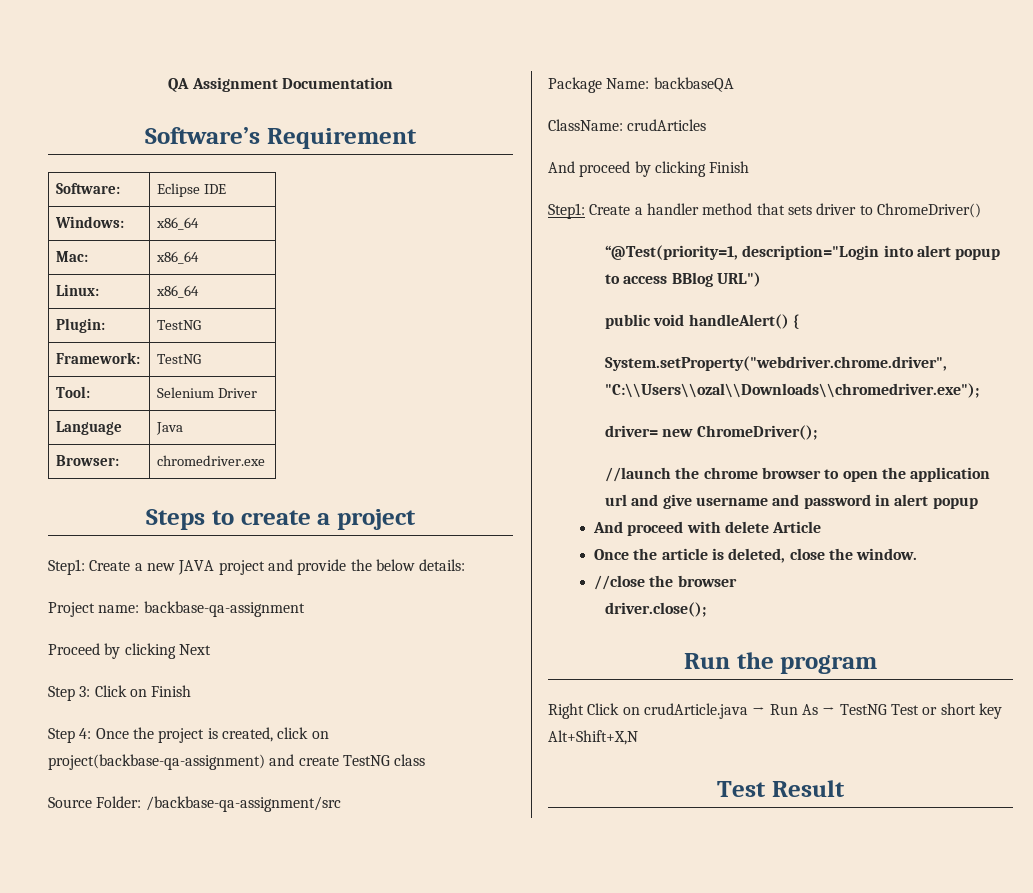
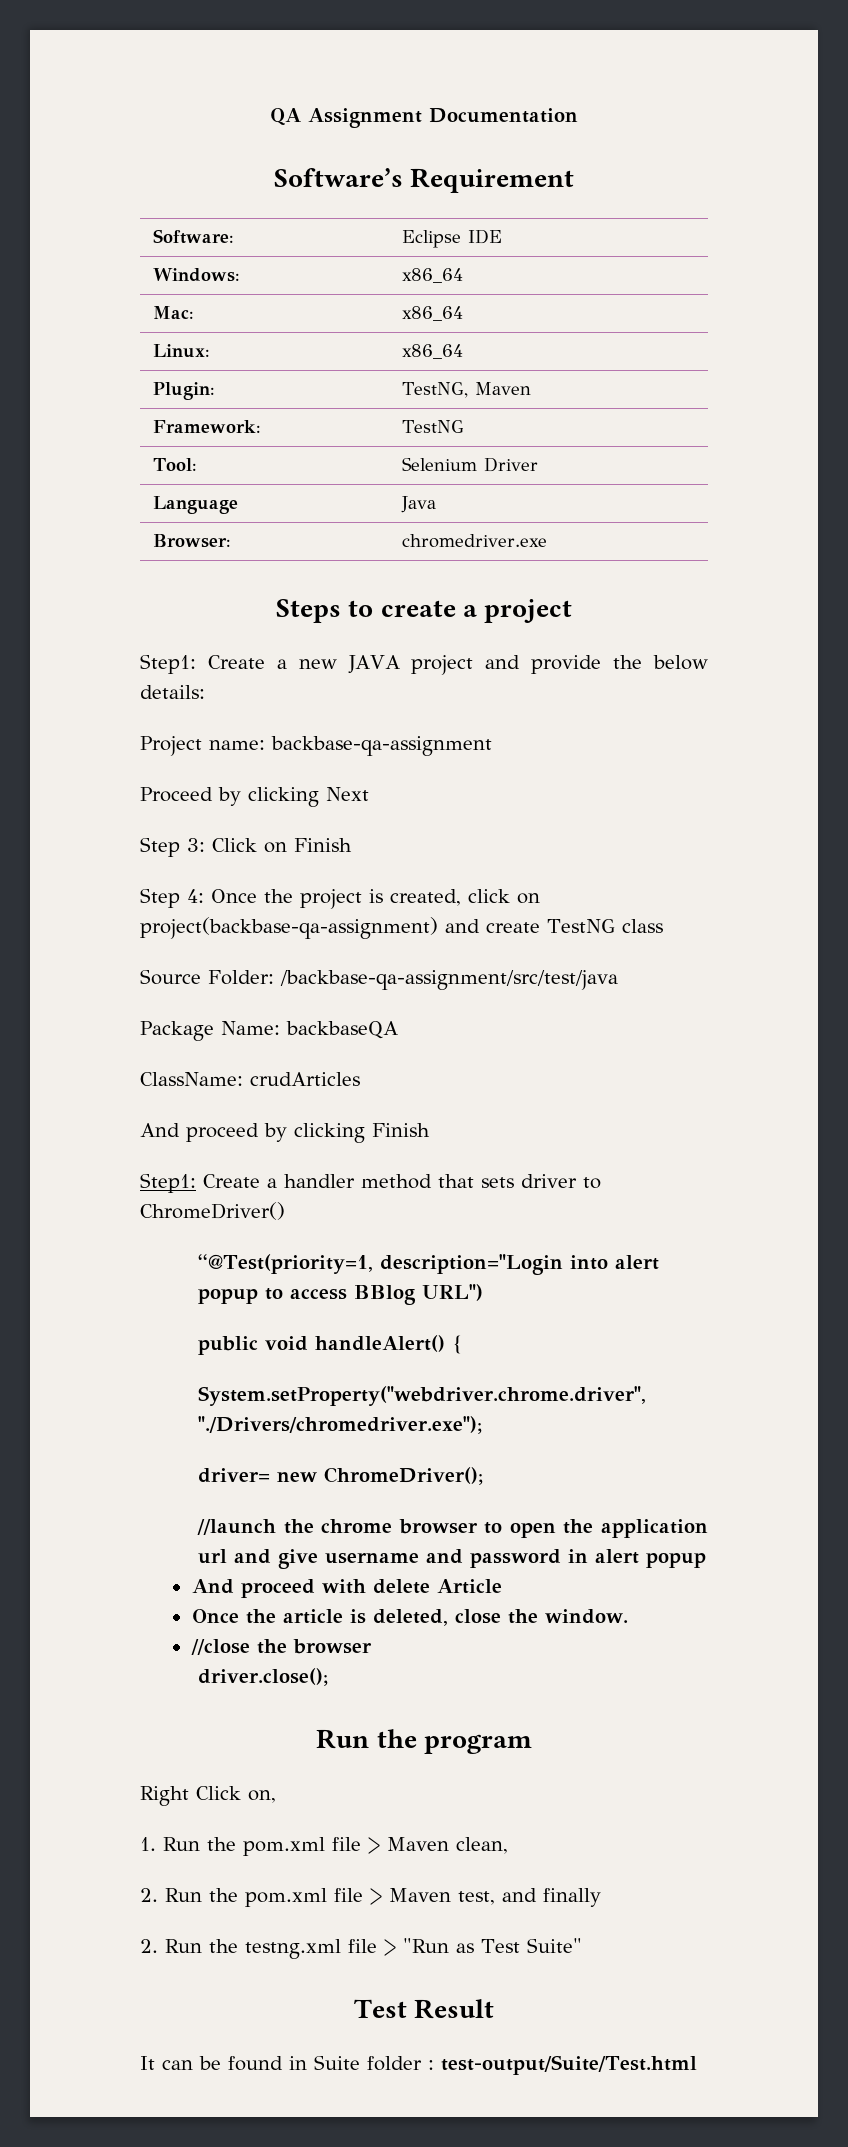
[157,320,202,330] TestNG -> [402,382,532,398] TestNG, Maven
[145,796,341,812] /backbase-qa-assignment/src -> [280,970,618,990] /backbase-qa-assignment/src/test/java
[605,383,980,398] "C:\\Users\\ozal\\Downloads\\chromedriver.exe"); -> [198,1416,483,1434] "./Drivers/chromedriver.exe");
[622,703,1002,719] [548,730,638,745] [717,780,845,797] on crudArticle.java → Run As → TestNG Test or short key Alt+Shift+X,N // Test Result -> [248,1790,276,1803] [140,1837,508,1856] [140,1888,601,1907] [140,1938,582,1959] [353,1999,495,2019] [140,2055,697,2075] on, // 1. Run the pom.xml file > Maven clean, // 2. Run the pom.xml file > Maven test, and finally // 2. Run the testng.xml file > "Run as Test Suite" // Test Result // It can be found in Suite folder : test-output/Suite/Test.html

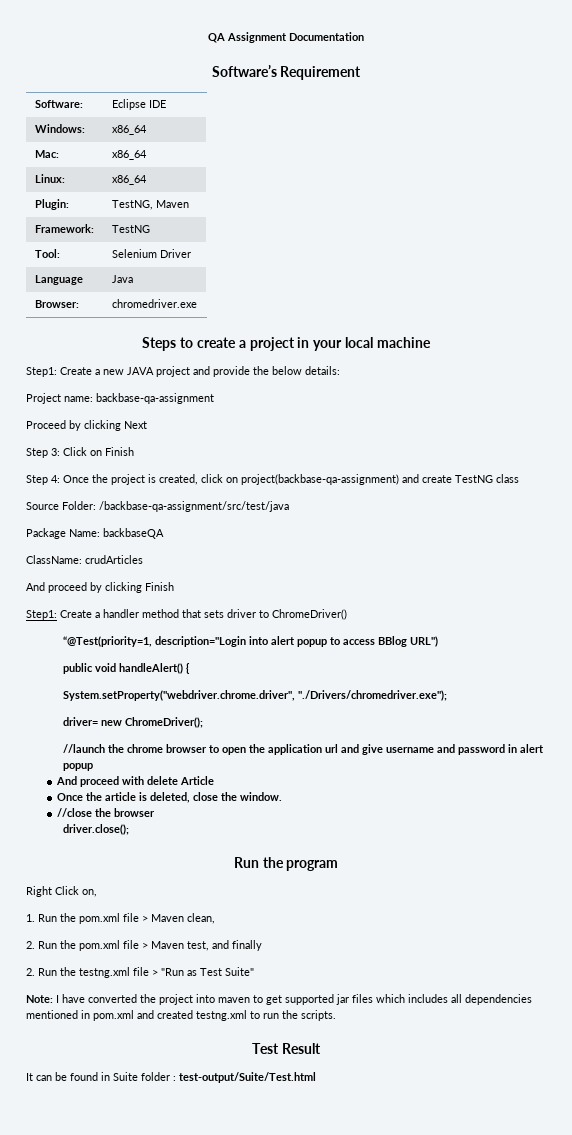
(573, 611) none -> [297,337,431,351] in your local machine
(582, 1945) none -> [26,994,532,1005] [26,1010,336,1021] // Note: I have converted the project into maven to get supported jar files which includes all dependencies mentioned in pom.xml and created testng.xml to run the scripts.

